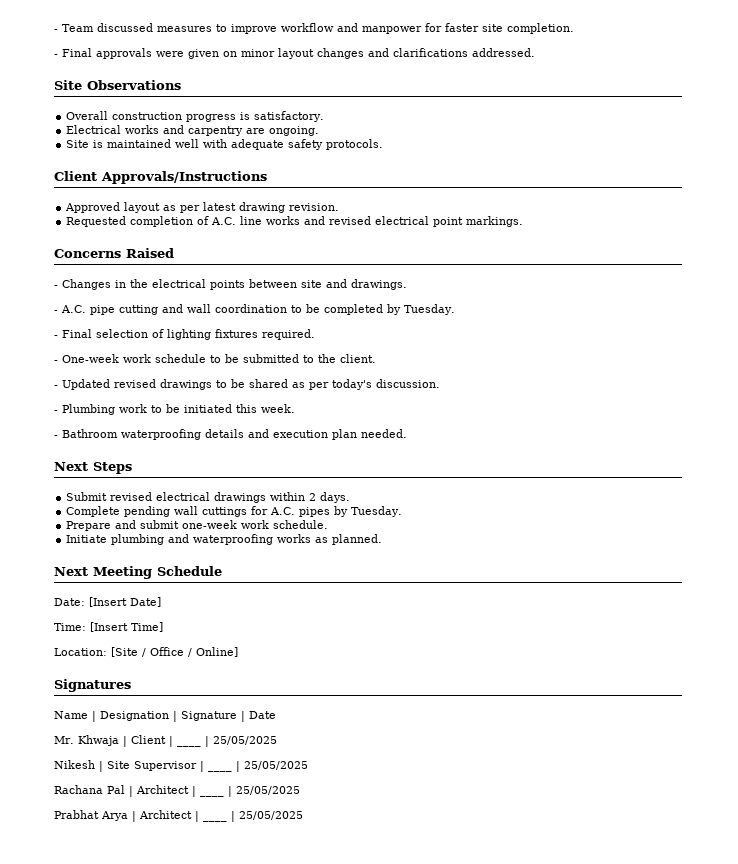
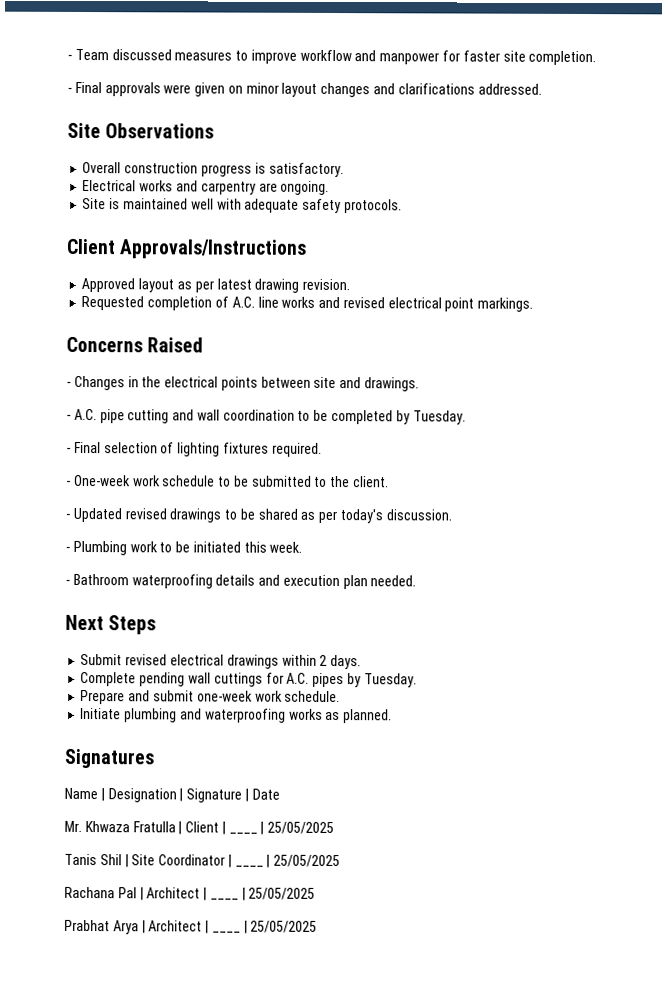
[54,566,222,579] [54,597,161,607] [54,622,163,632] [54,647,238,657] // Next Meeting Schedule // Date: [Insert Date] // Time: [Insert Time] // Location: [Site / Office / Online] -> (393, 716) none
[77,735,119,746] Khwaja -> [84,821,176,833] Khwaza Fratulla
[54,760,95,769] Nikesh -> [64,853,122,866] Tanis Shil
[134,761,197,771] Supervisor -> [158,854,226,866] Coordinator

